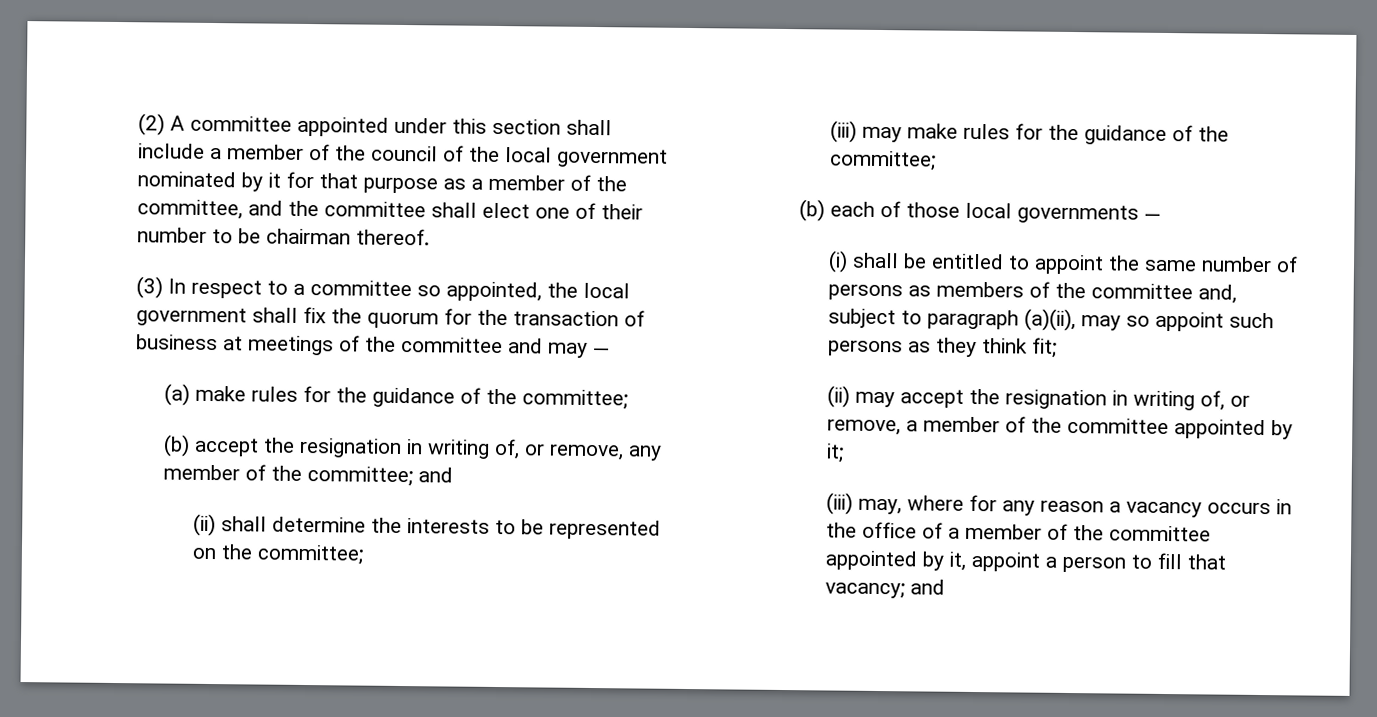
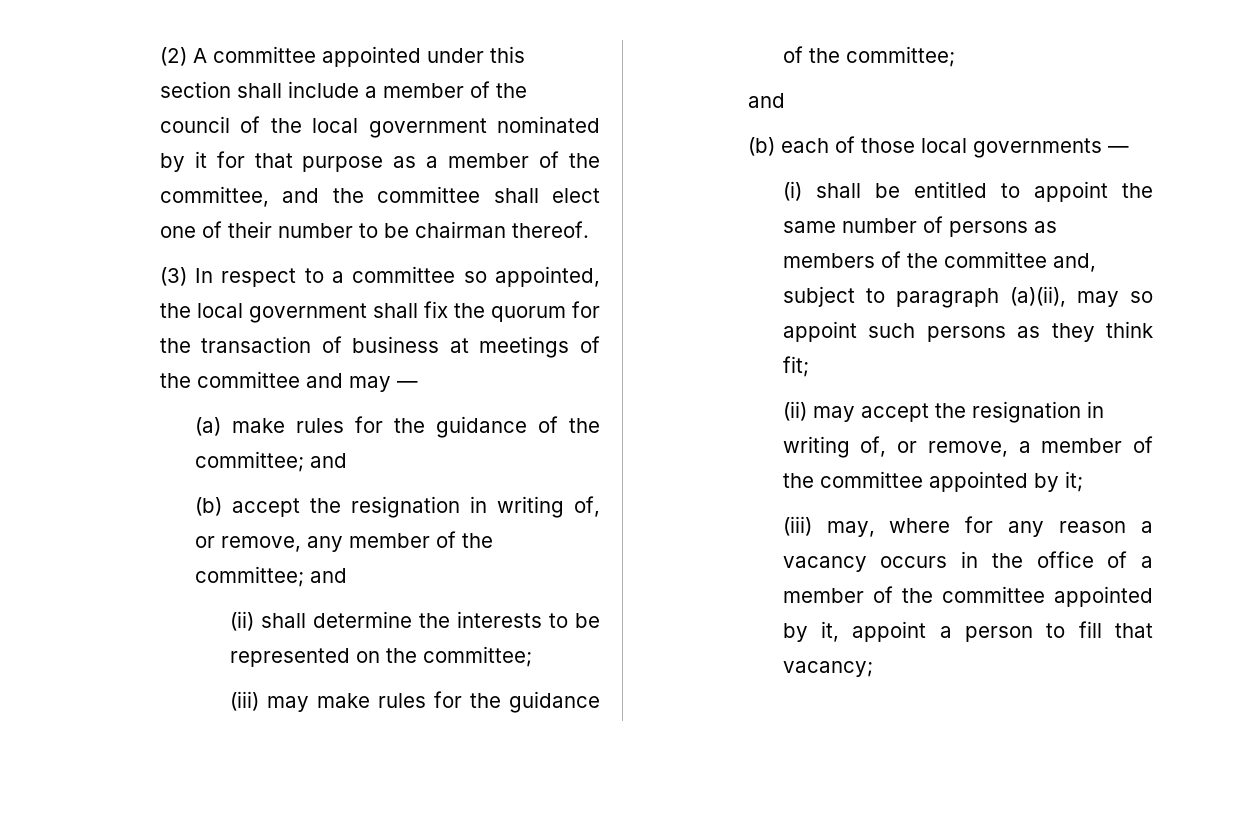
(629, 399) none -> [309,453,347,468] and
(936, 160) none -> [747,93,785,108] // and
[909,579,945,595] and -> (873, 669) none

